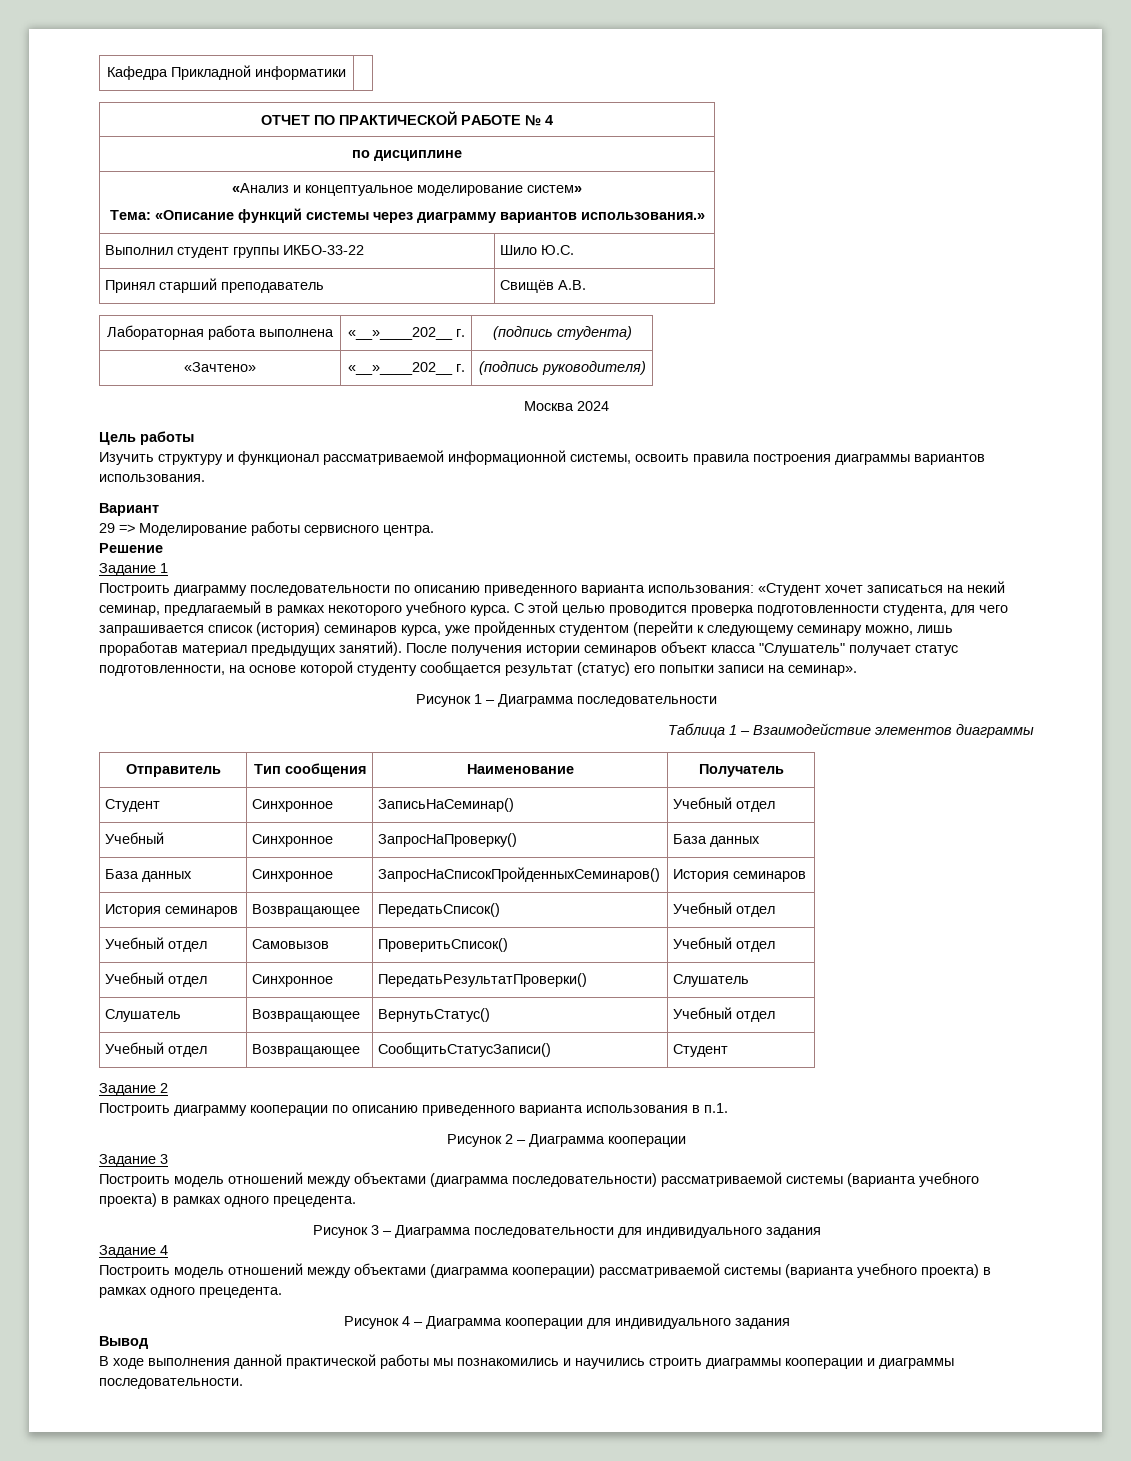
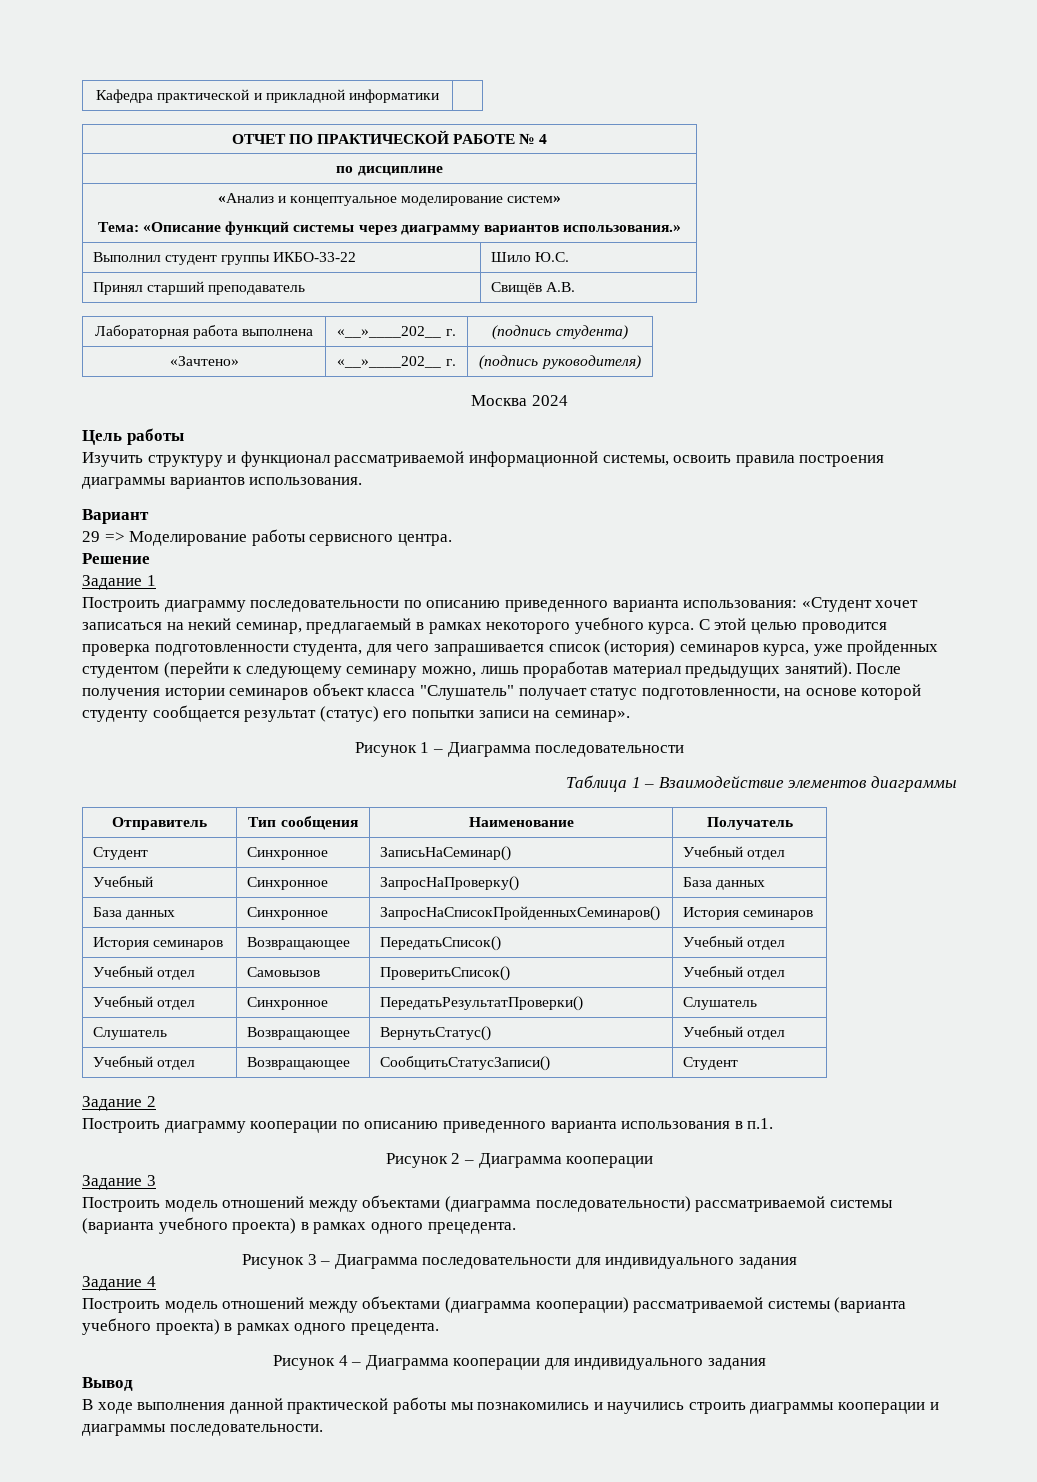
[171,65,251,80] Прикладной -> [157,89,345,103] практической и прикладной

